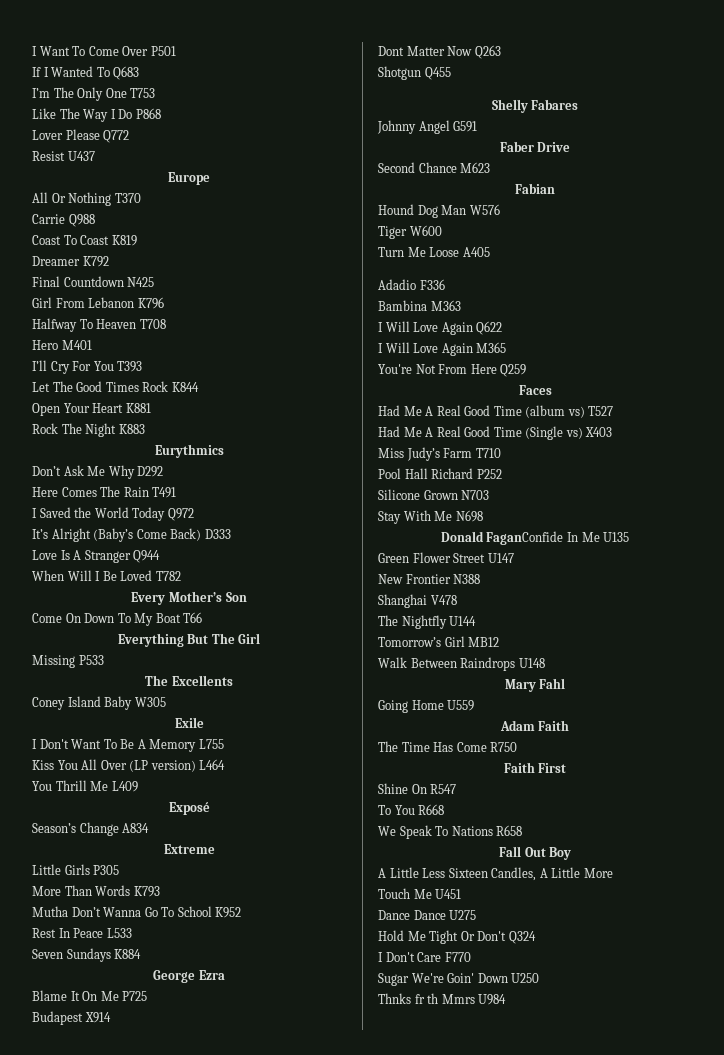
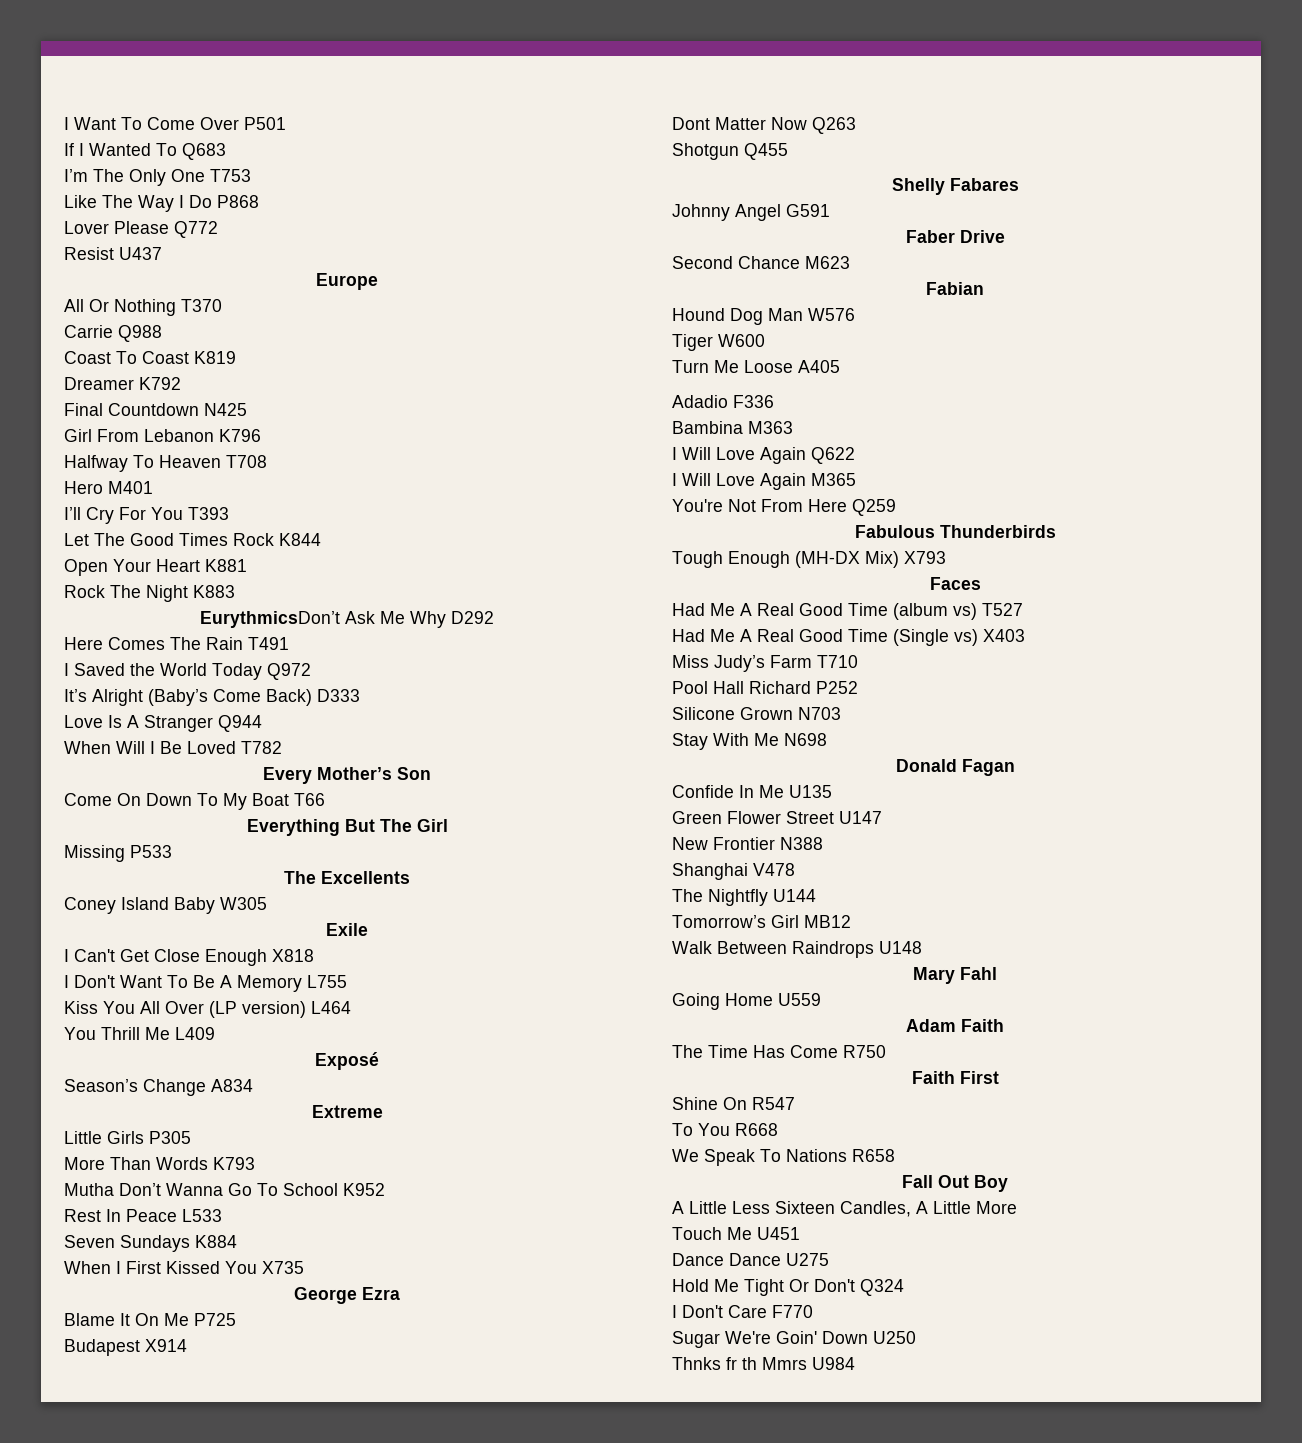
[154,444,224,458] [32,466,61,476] Eurythmics // Don’t -> [200,611,340,628] EurythmicsDon’t
(204, 722) none -> [64,949,314,966] // I Can't Get Close Enough X818
(142, 954) none -> [64,1261,304,1274] // When I First Kissed You X735
(527, 370) none -> [854,525,1056,538] [672,551,946,568] // Fabulous Thunderbirds // Tough Enough (MH-DX Mix) X793
[486,531,564,545] FaganConfide -> [961,759,1015,776] [672,785,734,798] Fagan // Confide

